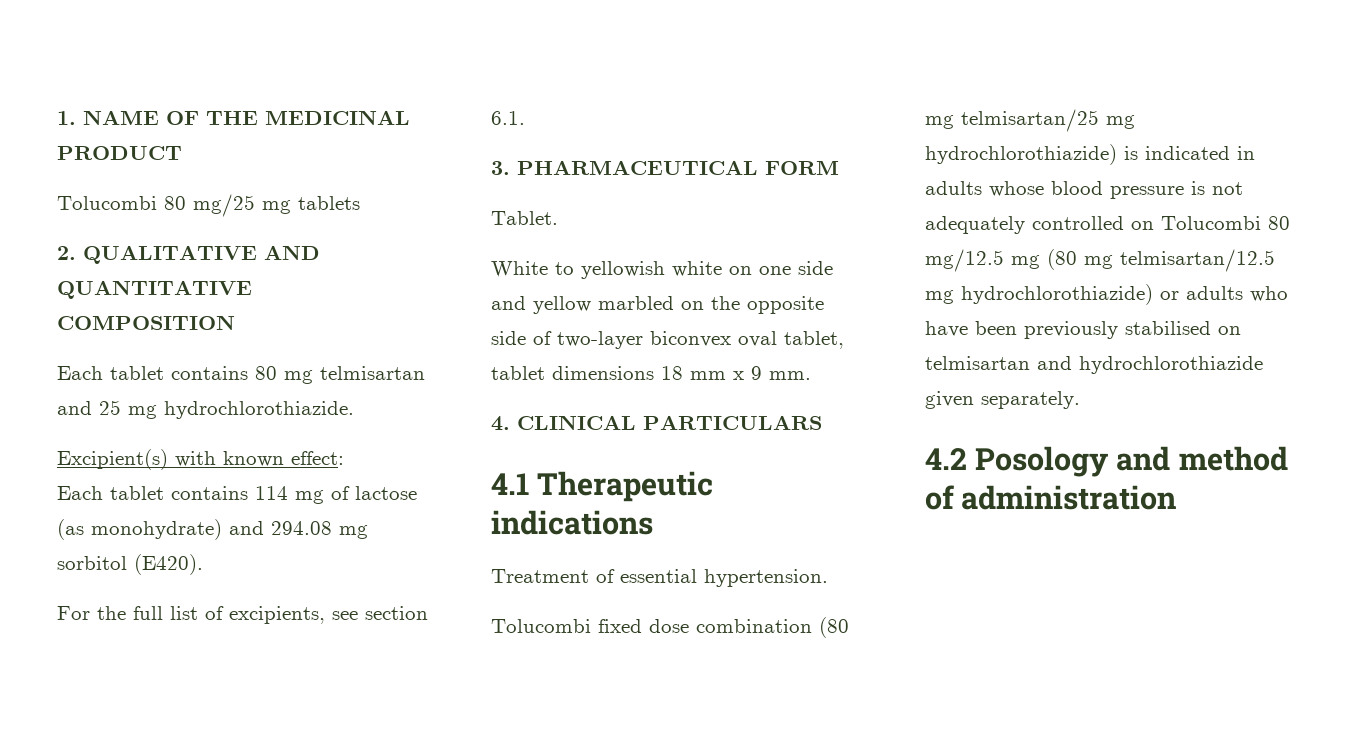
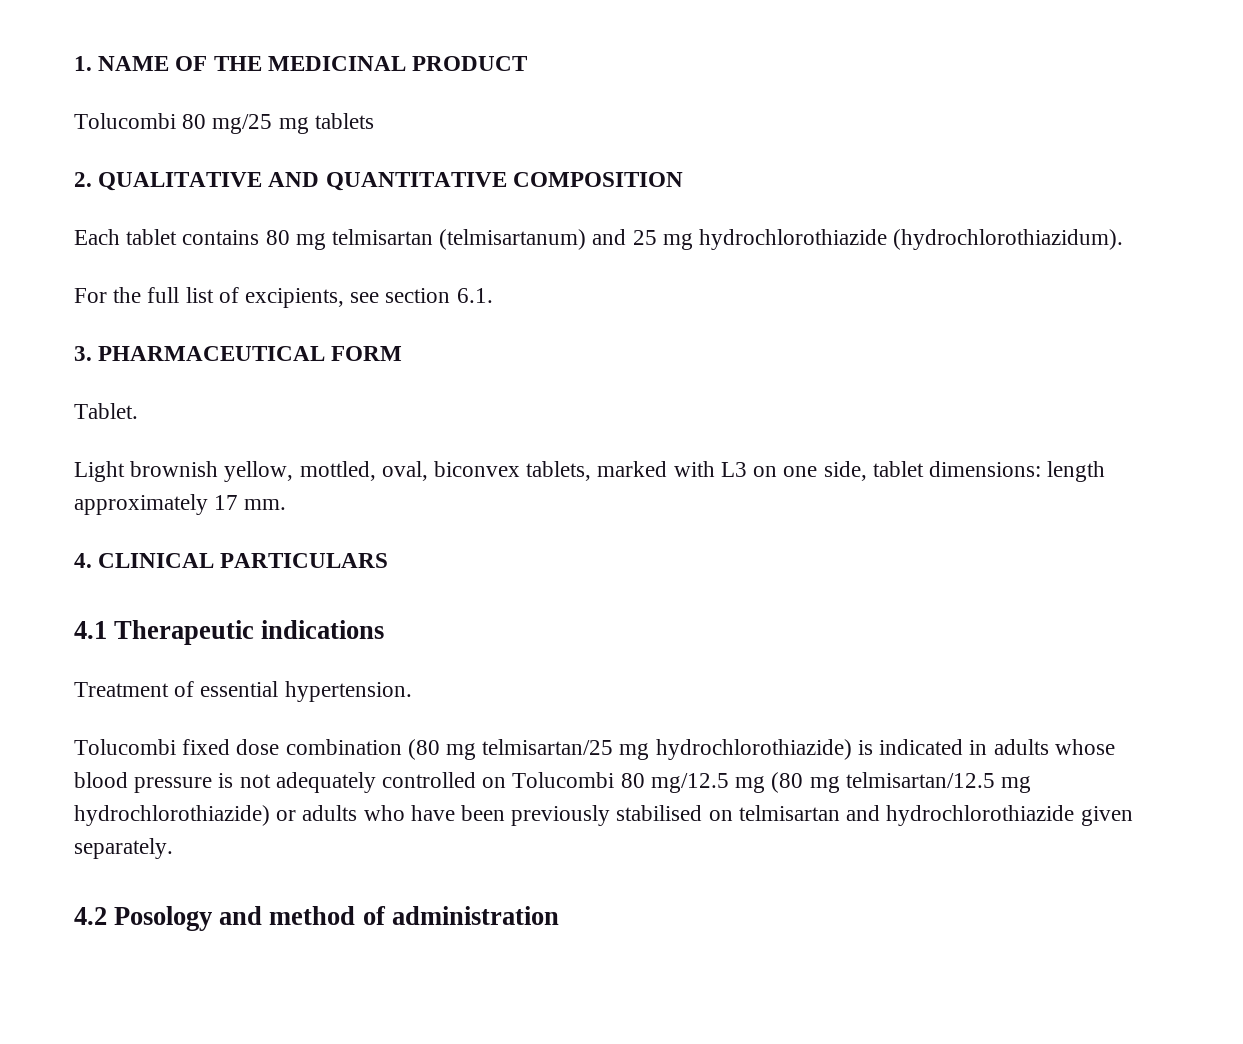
(425, 373) none -> [439,229,587,250] (telmisartanum)
[164,401,354,419] [57,449,344,470] [57,486,417,504] [57,519,368,540] [57,554,203,575] hydrochlorothiazide. // Excipient(s) with known effect: // Each tablet contains 114 mg of lactose (as monohydrate) and 294.08 mg sorbitol (E420). -> [699,229,1124,250] hydrochlorothiazide (hydrochlorothiazidum).
[491,261,833,279] [491,296,824,314] [491,331,844,349] [491,366,762,380] White to yellowish white on one side and yellow marbled on the opposite side of two-layer biconvex oval tablet, tablet dimensions 18 mm x 9 -> [74,461,1106,482] [74,494,239,515] Light brownish yellow, mottled, oval, biconvex tablets, marked with L3 on one side, tablet dimensions: length approximately 17

